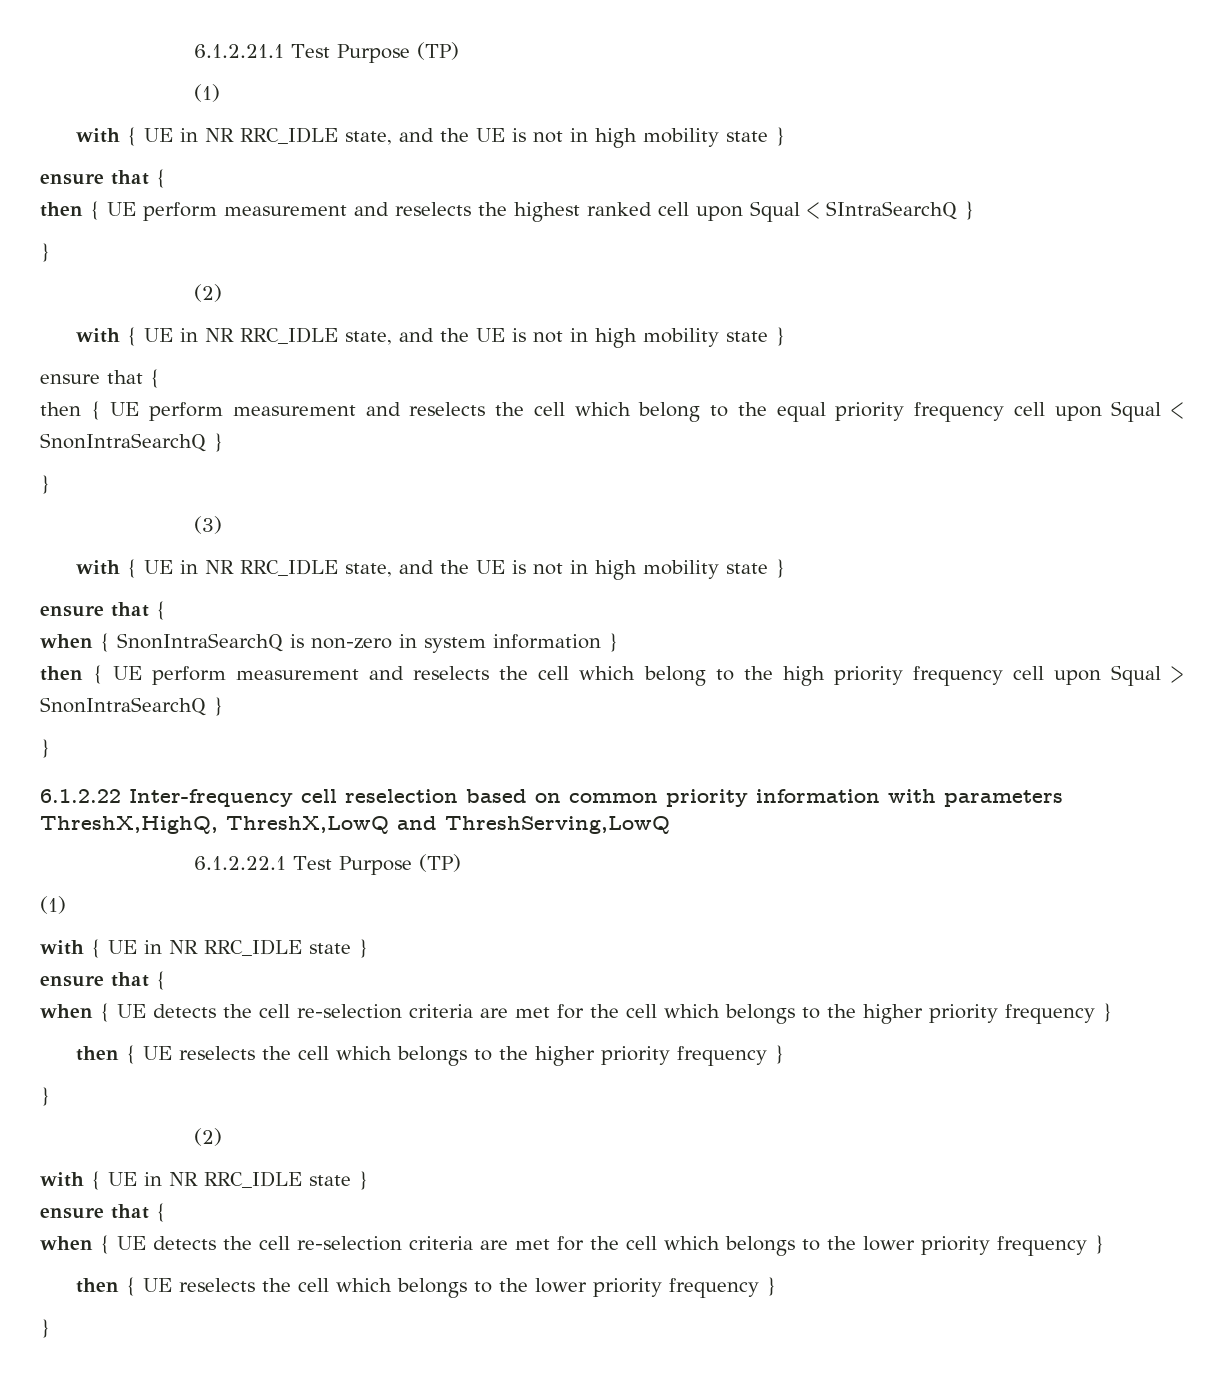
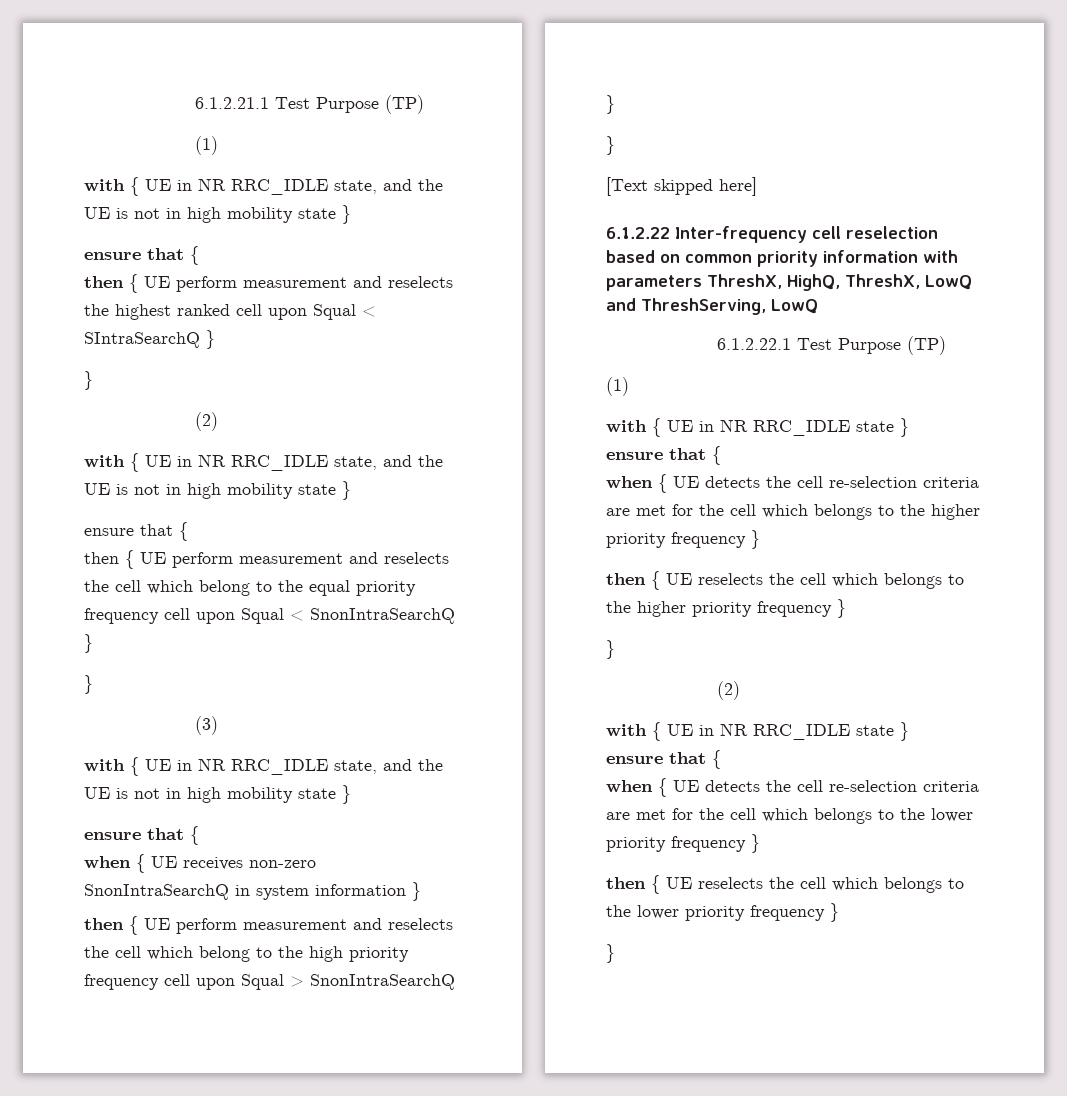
[117,633,392,652] SnonIntraSearchQ is non-zero -> [151,856,316,870] [84,884,229,900] UE receives non-zero SnonIntraSearchQ
(50, 748) none -> [606,177,757,196] // [Text skipped here]
[40,816,670,834] ThreshX,HighQ, ThreshX,LowQ and ThreshServing,LowQ -> [707,274,972,291] [606,298,818,315] ThreshX, HighQ, ThreshX, LowQ and ThreshServing, LowQ

